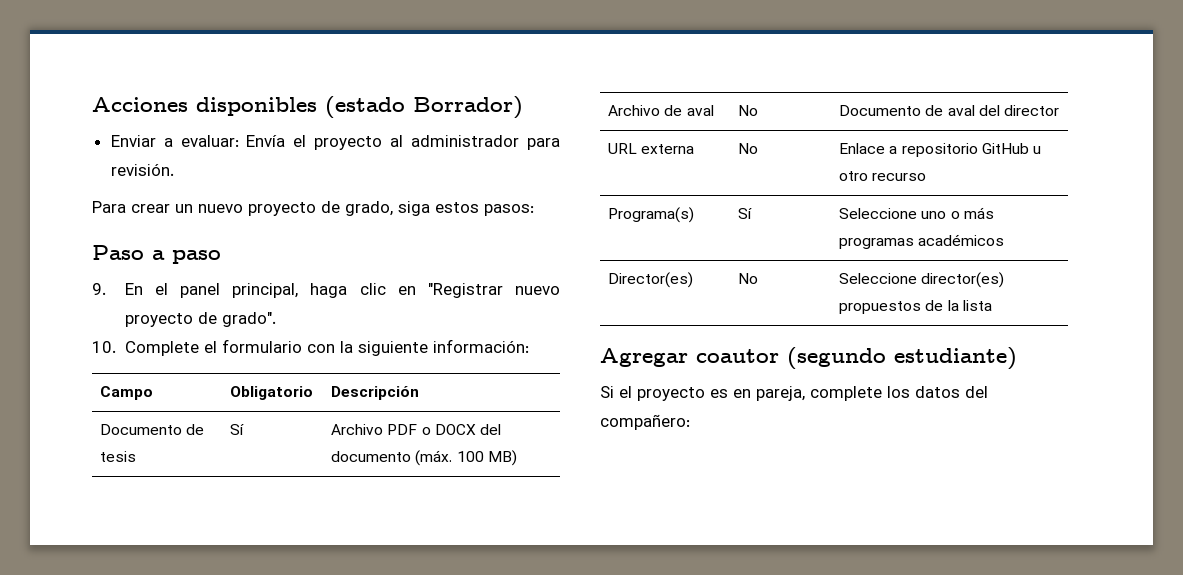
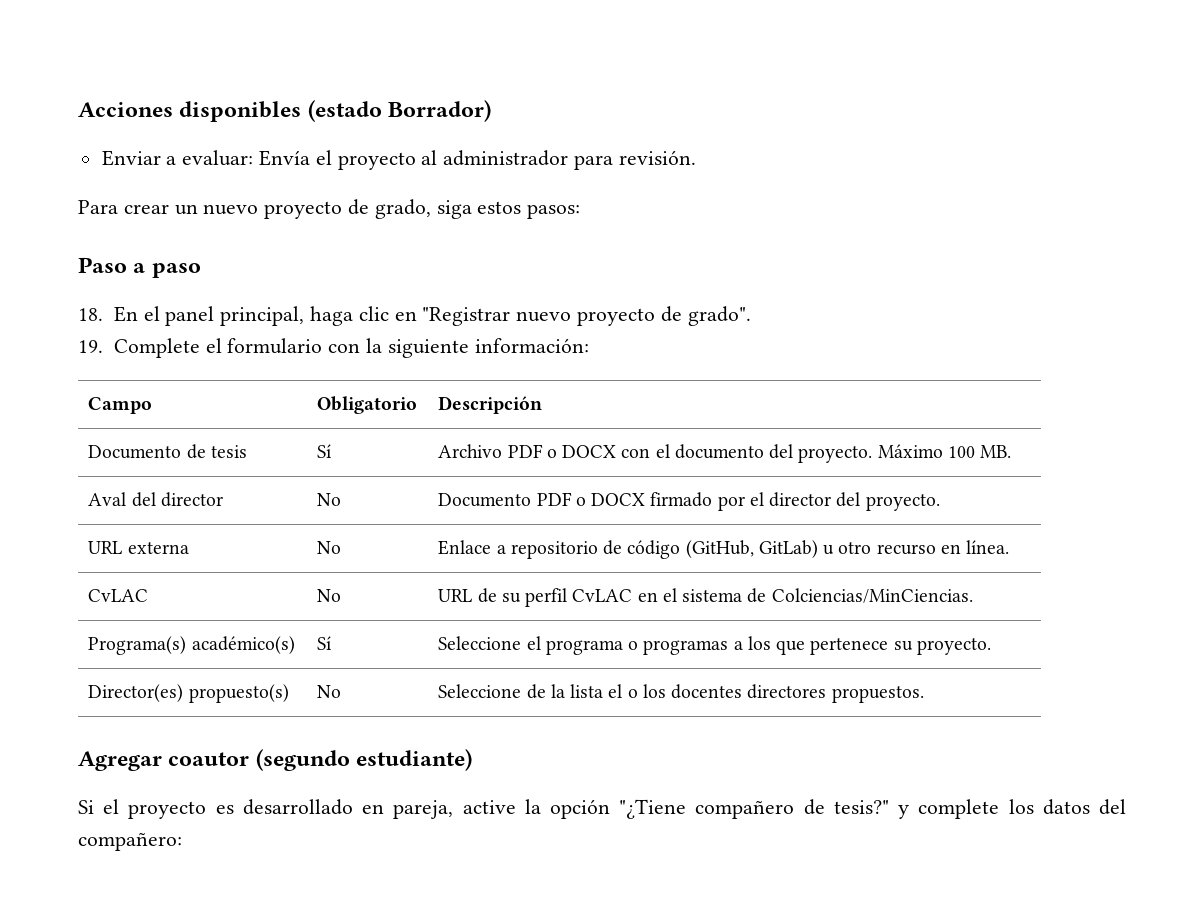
[92,283,106,295] 9. -> [78,308,103,321] 18.
[92,341,116,353] 10. -> [78,340,103,353] 19.
[479,424,501,435] [331,450,517,466] [608,105,714,116] [738,105,759,116] [839,105,1059,116] del documento (máx. 100 MB) // Archivo de aval | No | Documento de aval del director -> [621,444,1012,463] [88,492,223,507] [317,493,342,506] [438,492,940,511] con el documento del proyecto. Máximo 100 MB. // Aval del director | No | Documento PDF o DOCX firmado por el director del proyecto.
[981,143,1029,154] GitHub -> [603,540,818,559] de código (GitHub, GitLab)
(927, 177) none -> [940,540,1010,554] [88,589,149,602] [317,589,342,602] [438,588,973,607] en línea. // CvLAC | No | URL de su perfil CvLAC en el sistema de Colciencias/MinCiencias.
(695, 215) none -> [191,636,295,654] académico(s)
[921,207,994,219] [839,234,1005,249] uno o más programas académicos -> [526,636,991,655] el programa o programas a los que pertenece su proyecto.
(694, 280) none -> [188,684,289,703] propuesto(s)
[921,272,1005,288] [839,301,922,314] director(es) propuestos -> (522, 691) none
(992, 305) none -> [608,684,924,703] el o los docentes directores propuestos.
(728, 393) none -> [242,799,353,815] desarrollado
(805, 393) none -> [462,799,910,819] active la opción "¿Tiene compañero de tesis?" y

